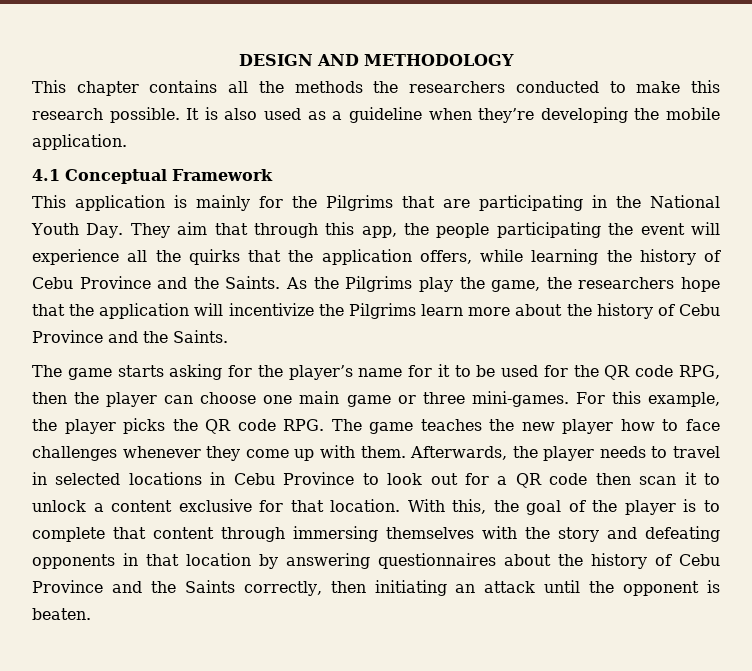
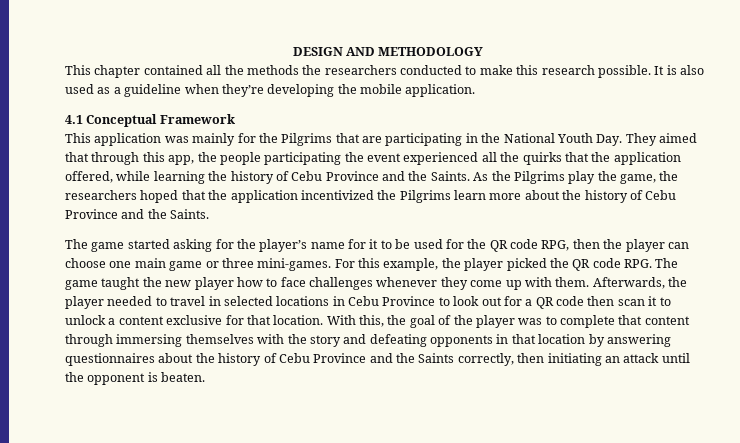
[149,80,218,93] contains -> [143,65,203,75] contained
[174,195,187,208] is -> [164,136,189,143] was
[177,222,208,235] aim -> [659,133,697,143] aimed
[691,222,721,235] [32,249,119,265] will experience -> [403,152,479,165] experienced
[419,250,472,264] offers, -> [65,171,113,183] offered,
[681,277,721,292] [32,303,314,319] hope that the application will incentivize -> [140,190,374,203] hoped that the application incentivized
[117,365,164,377] starts -> [127,239,170,249] started
[123,418,166,434] picks -> [506,258,547,271] picked
[420,419,482,431] teaches -> [101,277,141,290] taught
[599,446,646,458] needs -> [107,296,153,306] needed
[683,499,697,512] is -> [518,318,543,325] was

